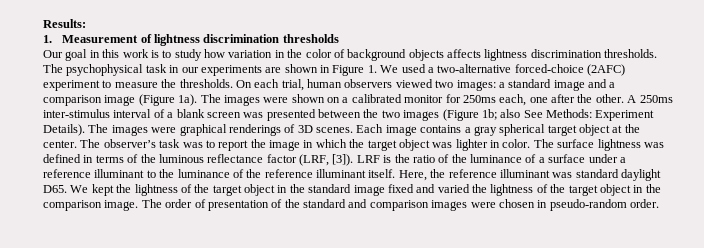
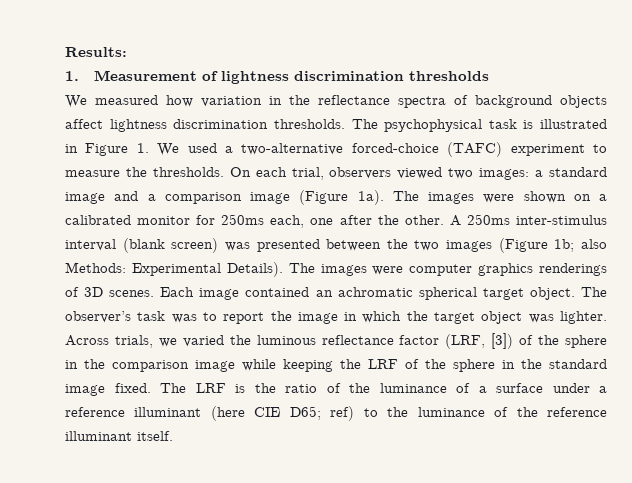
[43,49,202,61] Our goal in this work is to study -> [65,95,158,108] We measured
[305,49,332,58] color -> [318,95,446,108] reflectance spectra
[447,49,481,58] affects -> [65,119,103,129] affect
[169,64,318,76] in our experiments are shown -> [523,119,607,129] is illustrated
[587,64,625,76] (2AFC) -> [447,142,503,157] (TAFC)
[307,79,342,88] human -> (324, 173) none
[153,109,241,118] of a blank screen -> [122,238,219,253] (blank screen)
[523,109,655,121] See Methods: Experiment -> [65,262,221,276] Methods: Experimental
[179,124,227,136] graphical -> [409,263,534,276] computer graphics
[420,124,640,136] [43,140,77,148] contains a gray spherical target object at the center. -> [245,287,575,300] contained an achromatic spherical target object.
[455,139,664,151] [43,154,139,163] lighter in color. The surface lightness was defined in terms of -> [560,311,608,324] [65,335,224,348] lighter. Across trials, we varied
[332,154,354,166] [3]). -> [491,333,608,349] [65,359,607,372] [65,383,186,396] [3]) of the sphere in the comparison image while keeping the LRF of the sphere in the standard image fixed. The
(145, 173) none -> [210,406,355,421] (here CIE D65; ref)
[398,169,661,181] [43,184,661,196] [43,199,659,211] Here, the reference illuminant was standard daylight D65. We kept the lightness of the target object in the standard image fixed and varied the lightness of the target object in the comparison image. The order of presentation of the standard and comparison images were chosen in pseudo-random order. -> (173, 436) none

